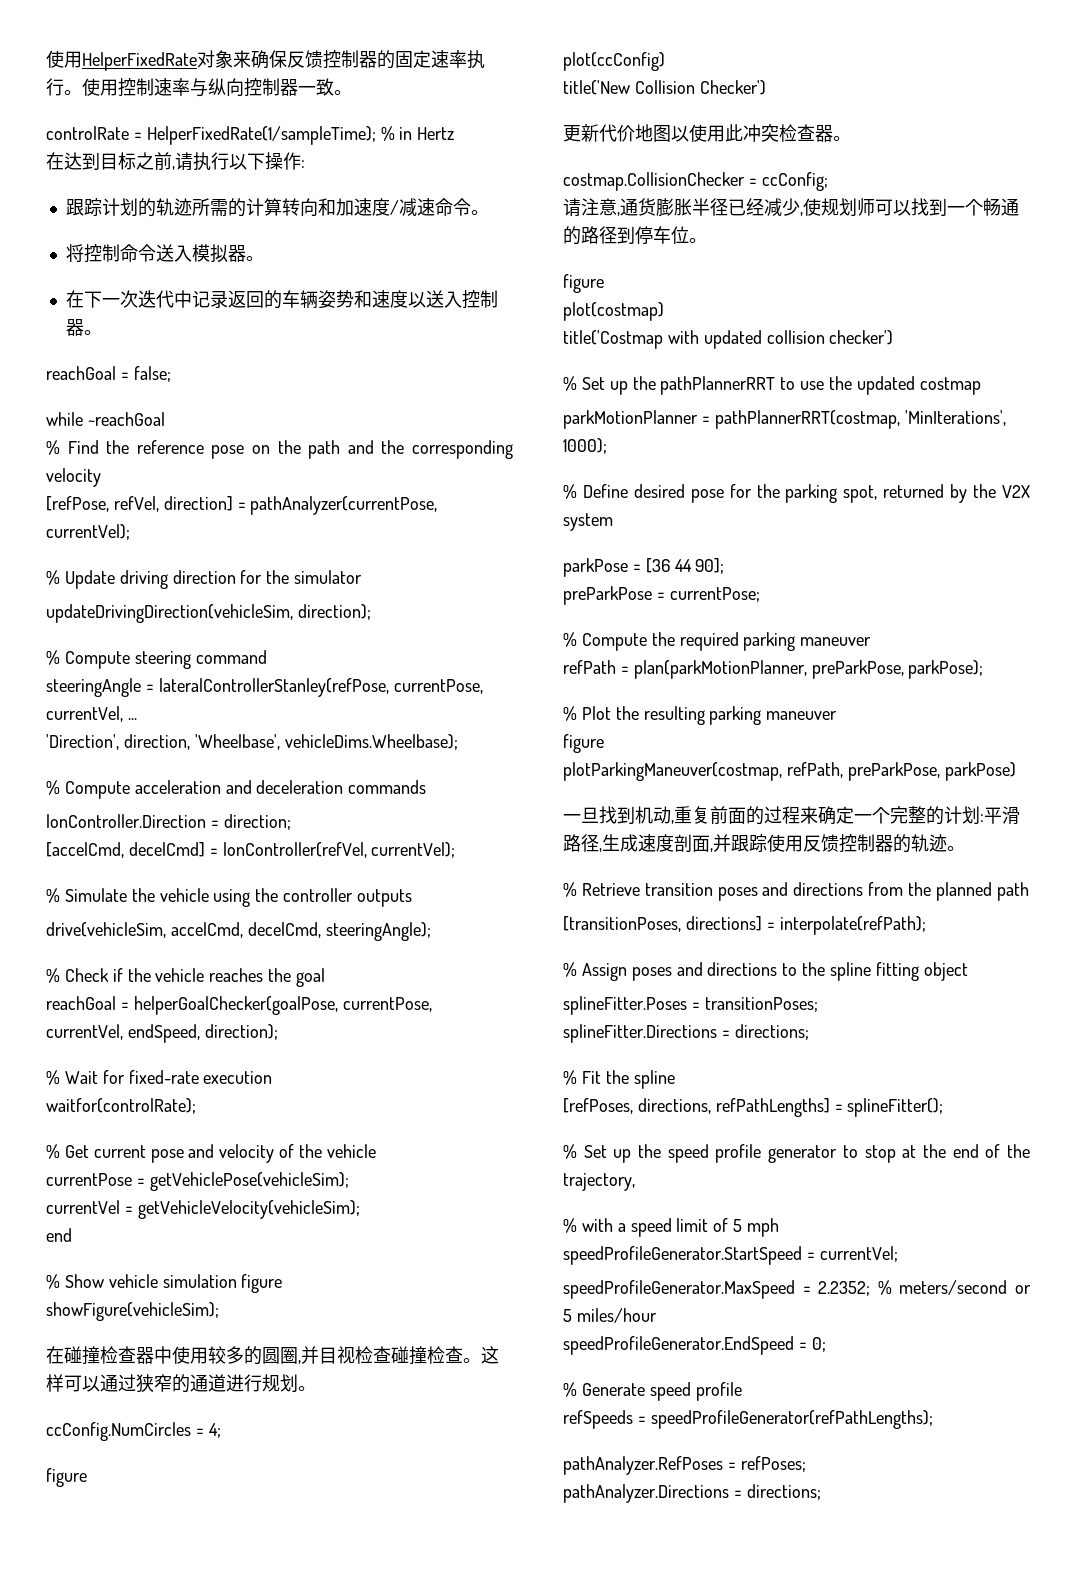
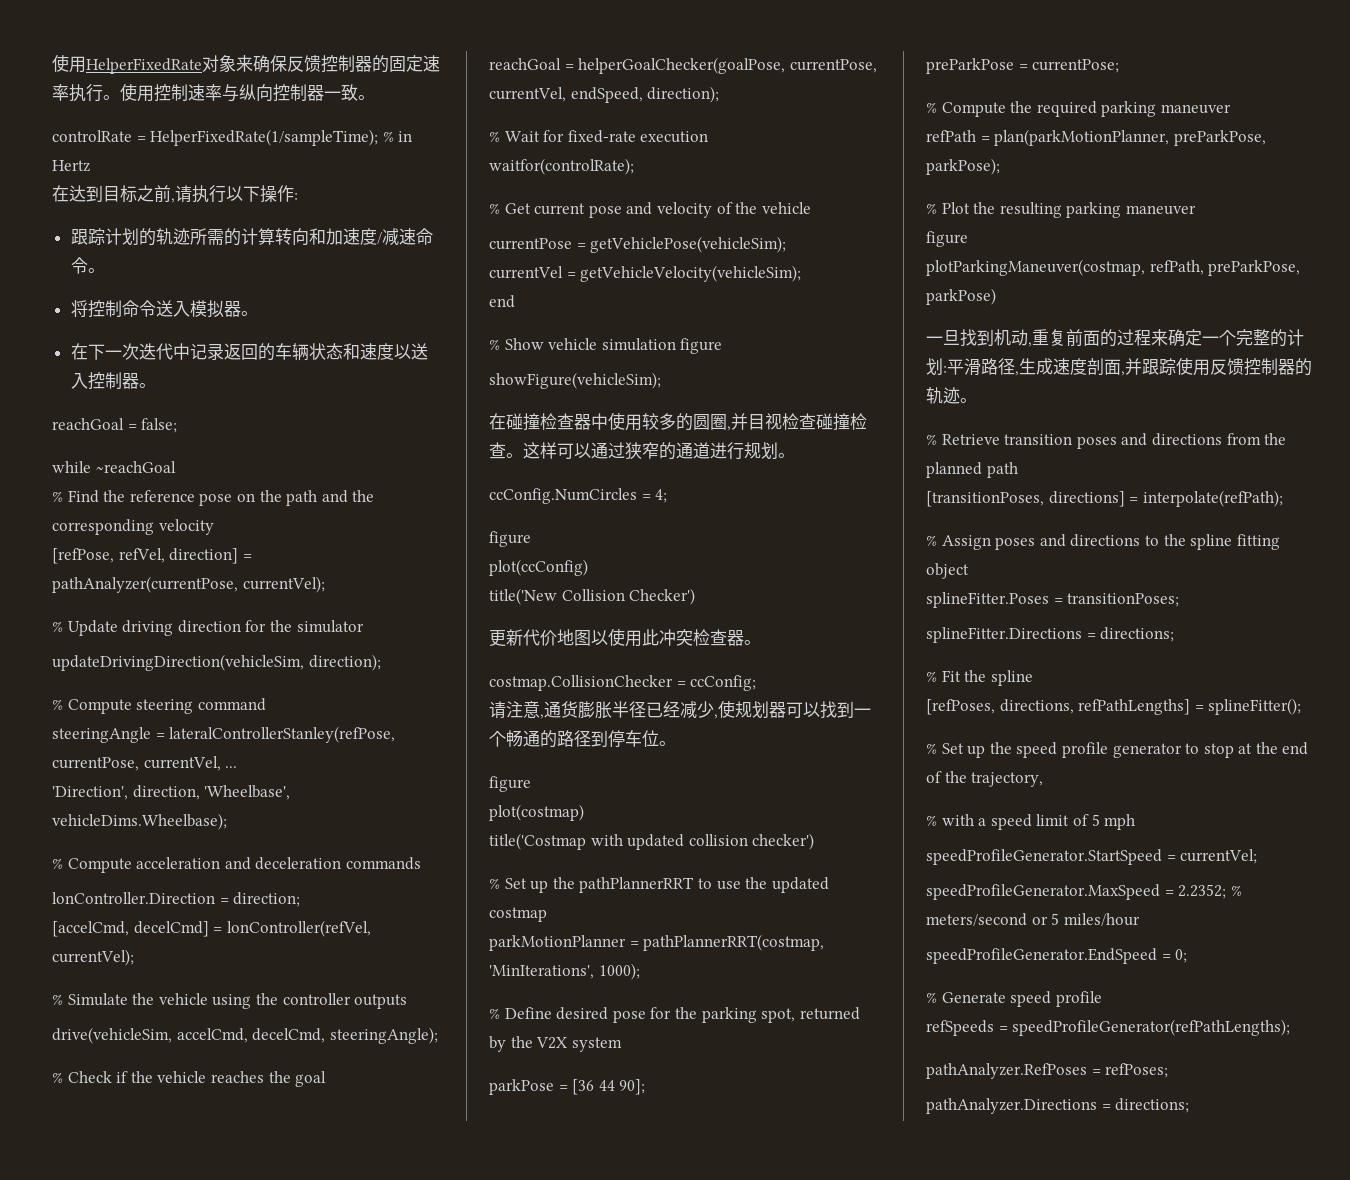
[317,290,354,308] 姿势 -> [308,343,343,360] 状态
[857,198,875,216] 师 -> [769,702,786,718] 器

